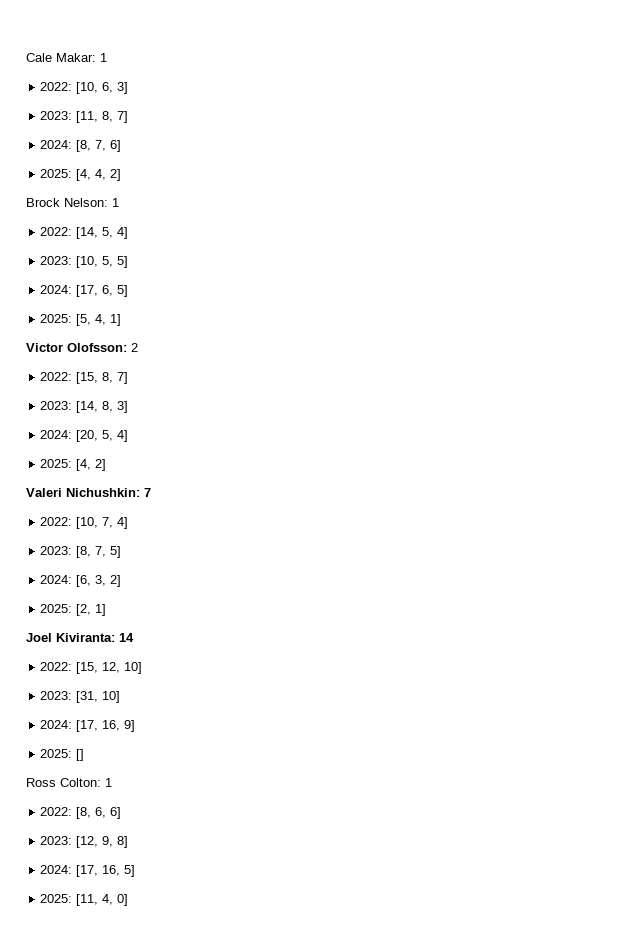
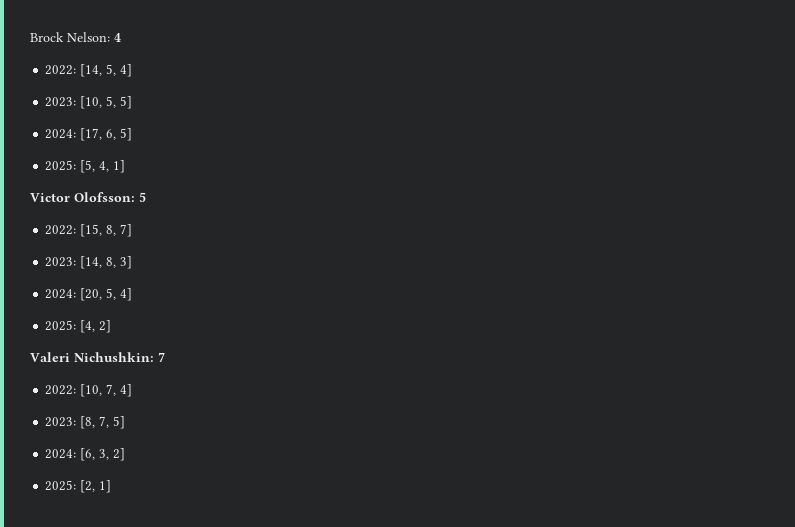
[26,53,107,62] [40,82,129,94] [40,111,129,123] [40,140,122,152] [40,169,122,181] Cale Makar: 1 // 2022: [10, 6, 3] // 2023: [11, 8, 7] // 2024: [8, 7, 6] // 2025: [4, 4, 2] // -> (30, 37) none
[112,198,119,207] 1 -> [114,33,121,42] 4
[131,343,138,352] 2 -> [139,192,146,202] 5
[26,633,134,642] [40,662,143,674] [40,691,121,703] [40,720,136,732] [40,749,85,761] [26,778,112,787] [40,807,122,819] [40,836,129,848] [40,865,136,877] [40,894,129,906] // Joel Kiviranta: 14 // 2022: [15, 12, 10] // 2023: [31, 10] // 2024: [17, 16, 9] // 2025: [] // Ross Colton: 1 // 2022: [8, 6, 6] // 2023: [12, 9, 8] // 2024: [17, 16, 5] // 2025: [11, 4, 0] -> (112, 486) none

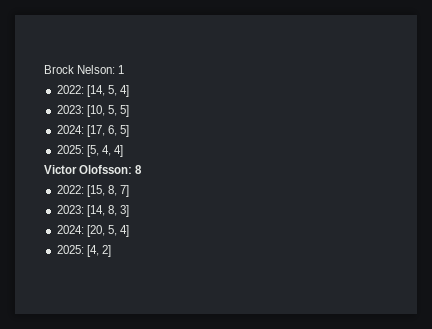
[114,33,121,42] 4 -> [118,65,125,74] 1
[113,160,126,173] 1] -> [113,145,123,157] 4]
[139,192,146,202] 5 -> [135,165,143,174] 8
[30,352,165,362] [45,384,133,397] [45,416,126,429] [45,448,126,461] [45,480,112,493] // Valeri Nichushkin: 7 // 2022: [10, 7, 4] // 2023: [8, 7, 5] // 2024: [6, 3, 2] // 2025: [2, 1] -> (111, 251) none

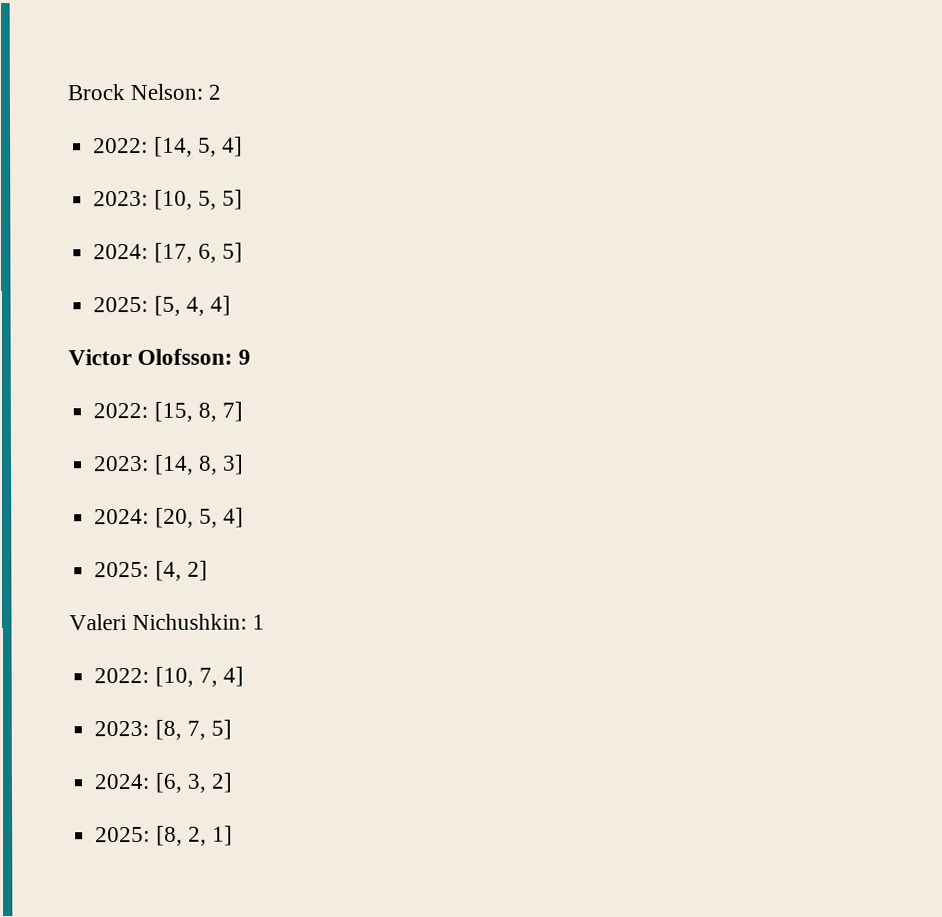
[118,65,125,74] 1 -> [208,84,222,100] 2
[135,165,143,174] 8 -> [238,349,252,365] 9
(111, 251) none -> [69,613,266,631] [94,666,244,687] [94,719,232,740] [94,772,232,793] [95,825,233,846] // Valeri Nichushkin: 1 // 2022: [10, 7, 4] // 2023: [8, 7, 5] // 2024: [6, 3, 2] // 2025: [8, 2, 1]

